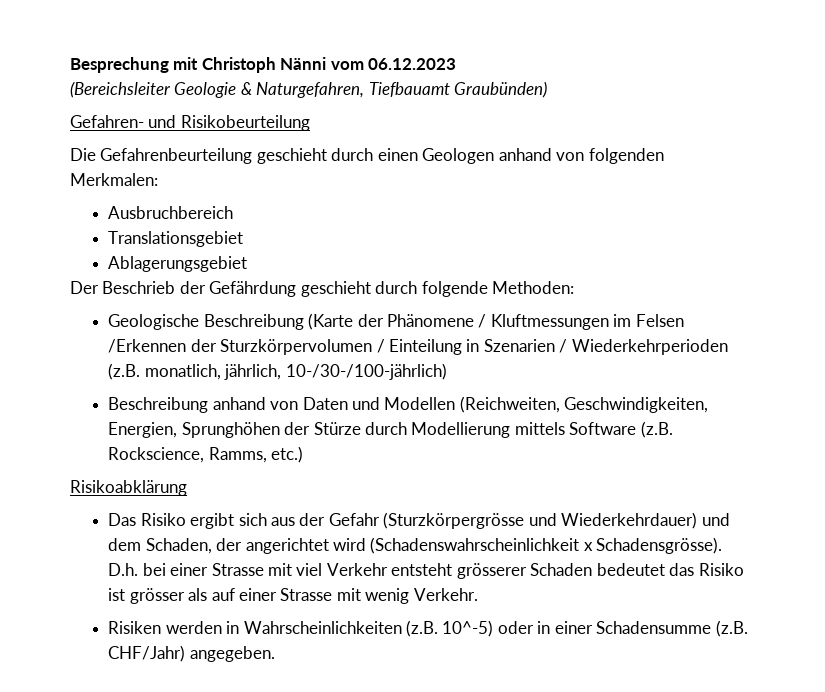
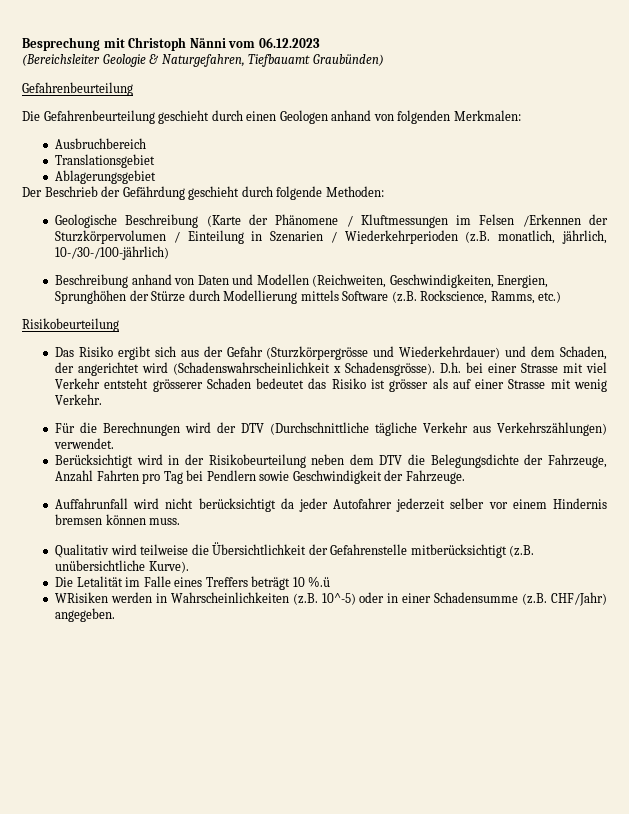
[70,115,310,131] Gefahren- und Risikobeurteilung -> [22,82,133,96] Gefahrenbeurteilung
[70,480,187,496] Risikoabklärung -> [22,318,119,332] Risikobeurteilung
[108,621,162,634] Risiken -> [55,422,607,436] [54,438,115,449] [55,454,607,468] [55,470,465,484] [55,498,607,512] [55,514,181,525] [55,542,535,558] [55,560,189,573] [55,576,331,590] [55,592,109,603] Für die Berechnungen wird der DTV (Durchschnittliche tägliche Verkehr aus Verkehrszählungen) verwendet. // Berücksichtigt wird in der Risikobeurteilung neben dem DTV die Belegungsdichte der Fahrzeuge, Anzahl Fahrten pro Tag bei Pendlern sowie Geschwindigkeit der Fahrzeuge. // Auffahrunfall wird nicht berücksichtigt da jeder Autofahrer jederzeit selber vor einem Hindernis bremsen können muss. // Qualitativ wird teilweise die Übersichtlichkeit der Gefahrenstelle mitberücksichtigt (z.B. unübersichtliche Kurve). // Die Letalität im Falle eines Treffers beträgt 10 %.ü // WRisiken

